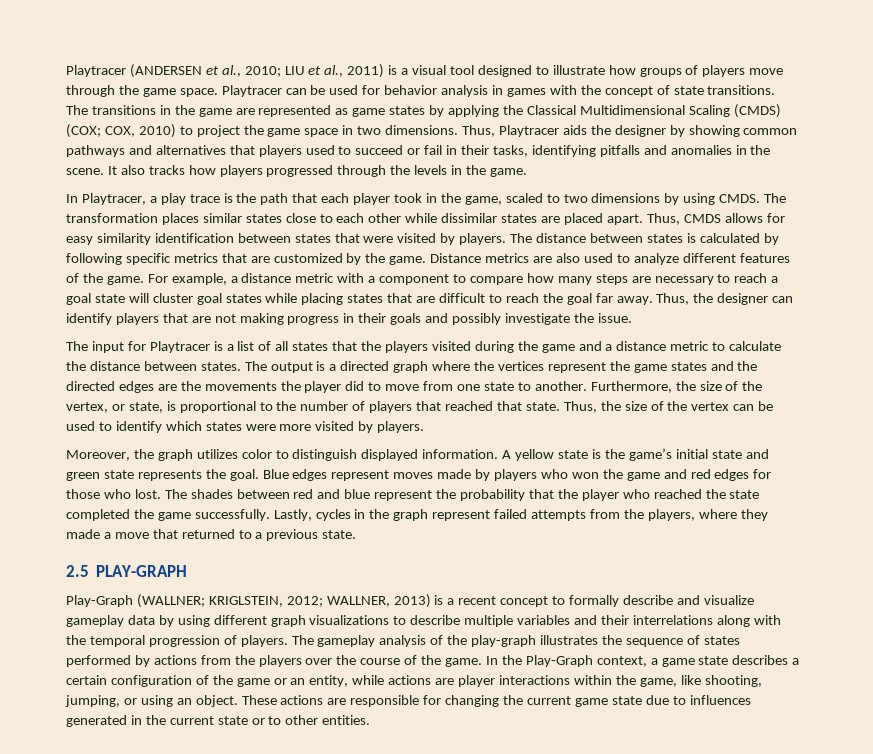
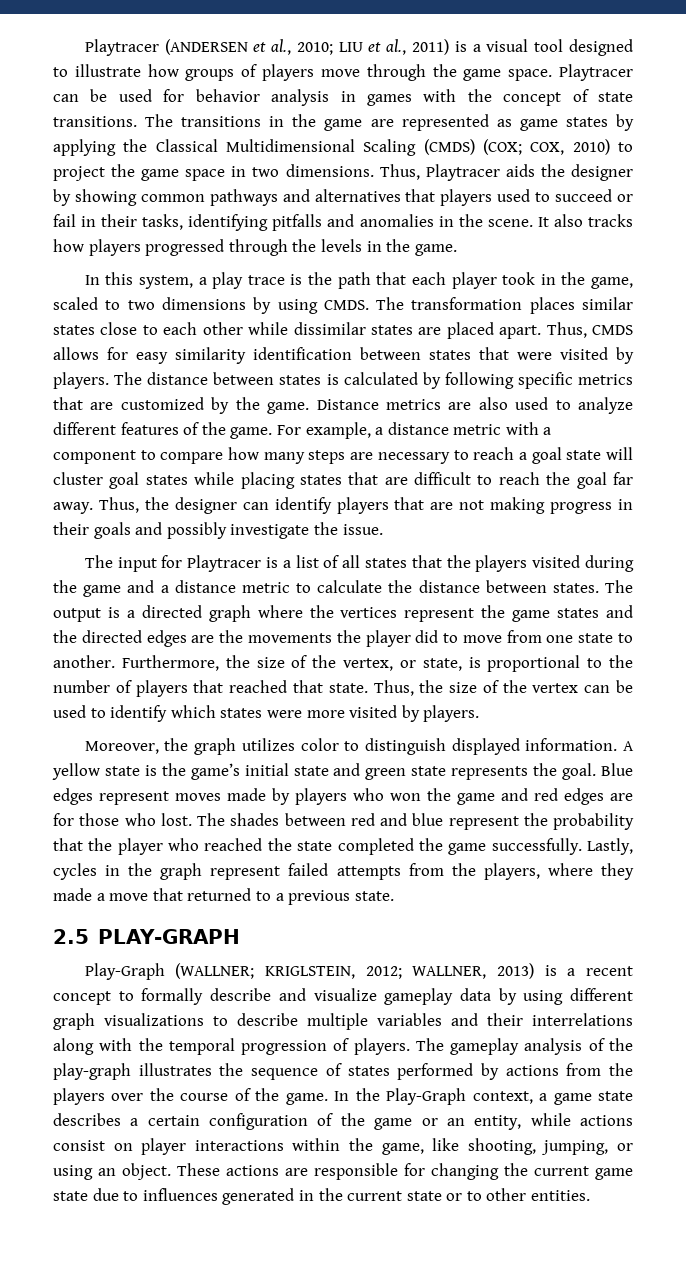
[81,193,146,205] Playtracer, -> [105,272,193,289] this system,
(750, 475) none -> [610,793,633,801] are
[435,678,455,685] are -> [53,1140,133,1151] consist on

